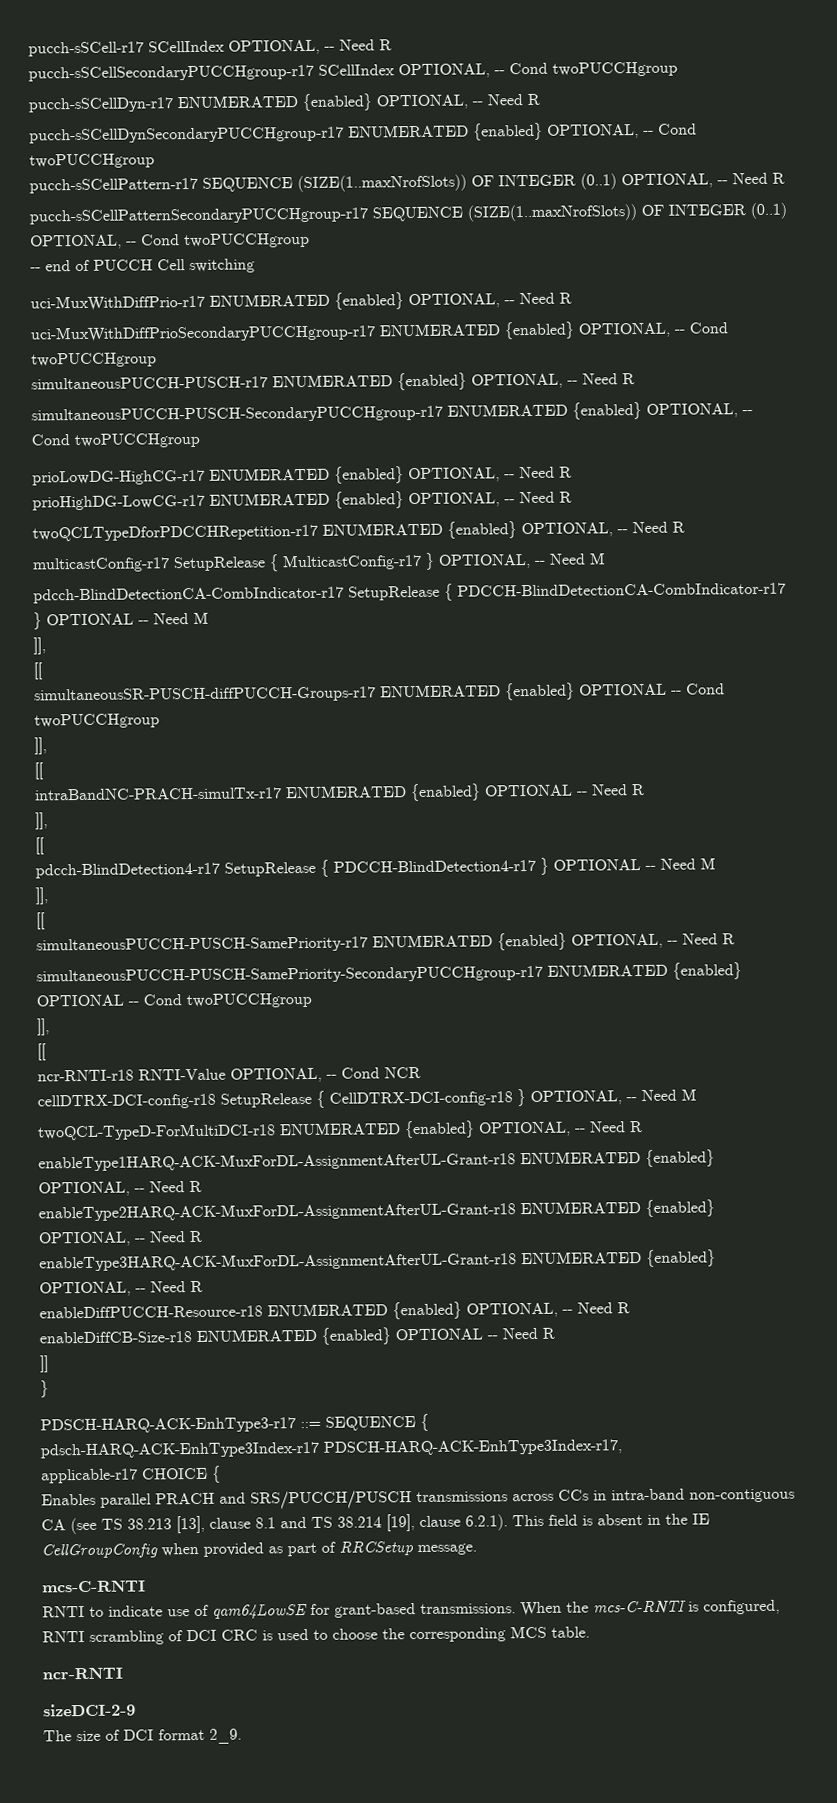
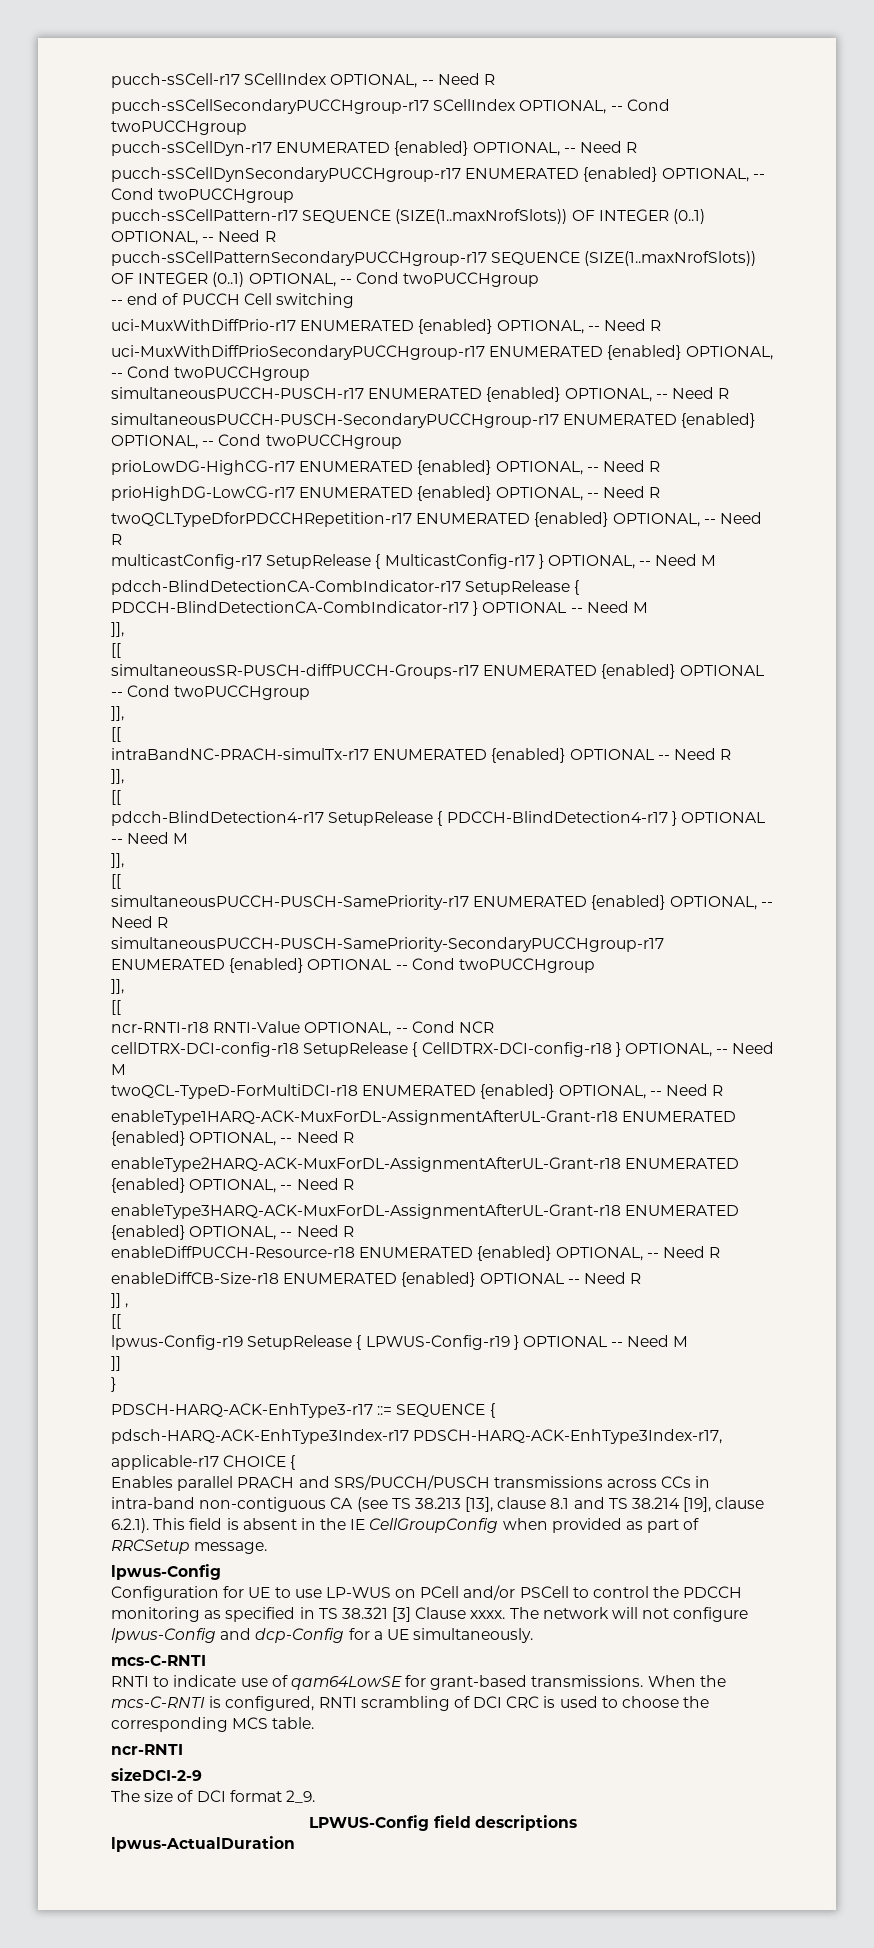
(555, 1333) none -> [111,1293,129,1308] [111,1314,121,1329] [111,1335,689,1350] // ]] , // [[ // lpwus-Config-r19 SetupRelease { LPWUS-Config-r19 } OPTIONAL -- Need M
(477, 1549) none -> [111,1564,221,1580] [111,1585,743,1601] [111,1607,749,1622] [111,1628,534,1643] // lpwus-Config // Configuration for UE to use LP-WUS on PCell and/or PSCell to control the PDCCH monitoring as specified in TS 38.321 [3] Clause xxxx. The network will not configure lpwus-Config and dcp-Config for a UE simultaneously.
(242, 1736) none -> [309,1815,577,1831] [111,1836,295,1852] // LPWUS-Config field descriptions // lpwus-ActualDuration

